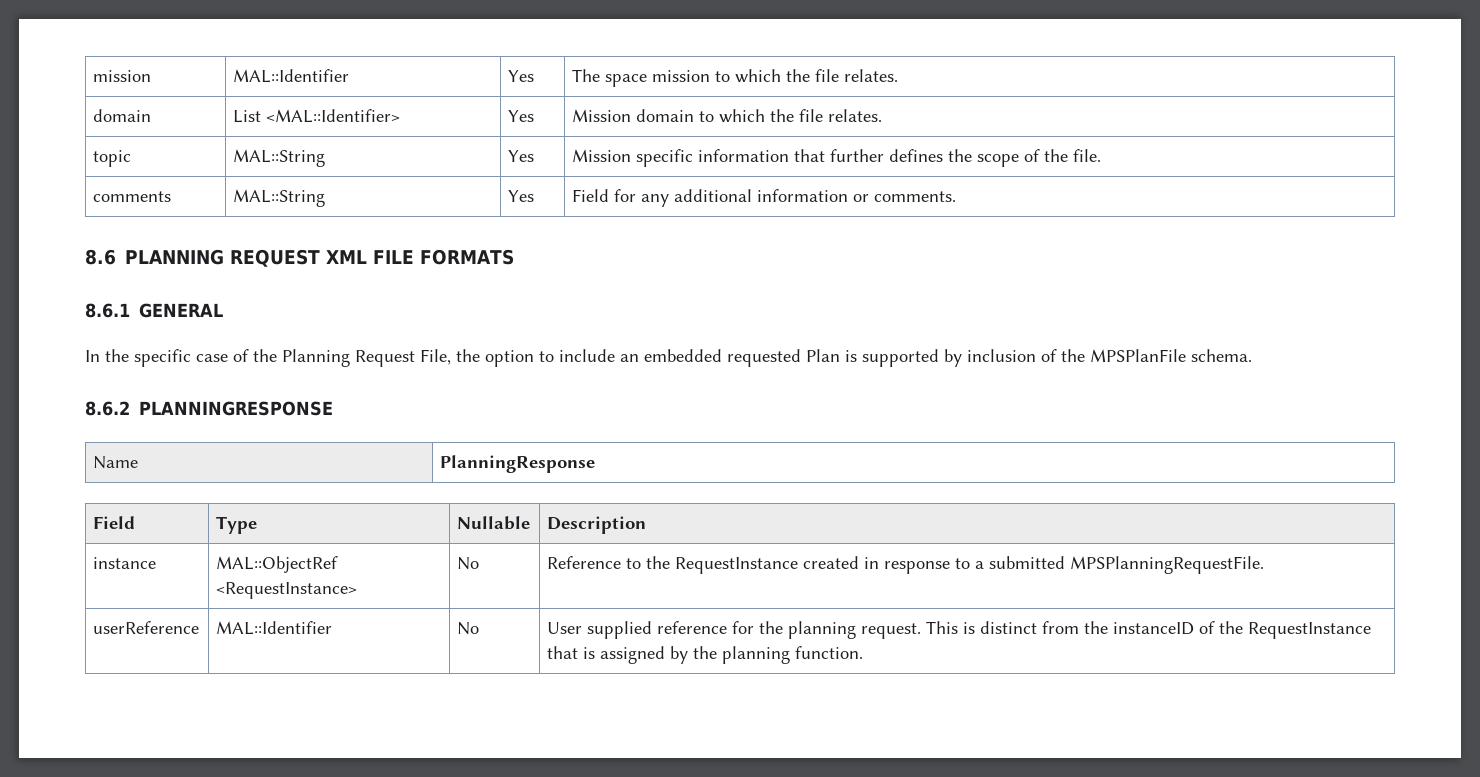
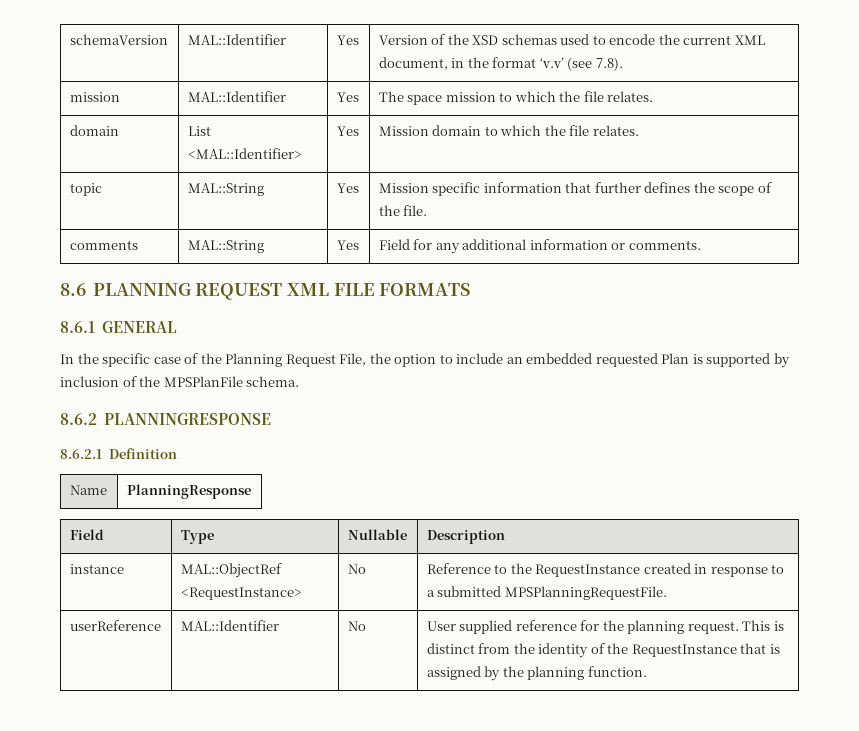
(93, 76) none -> [69,34,168,45] [187,34,286,45] [336,35,359,45] [378,34,765,45] [378,57,623,71] schemaVersion | MAL::Identifier | Yes | Version of the XSD schemas used to encode the current XML document, in the format ‘v.v’ (see 7.8). //
(334, 408) none -> [60,448,177,459] // 8.6.2.1 Definition
[1113,622,1195,635] instanceID -> [538,643,589,658] identity

